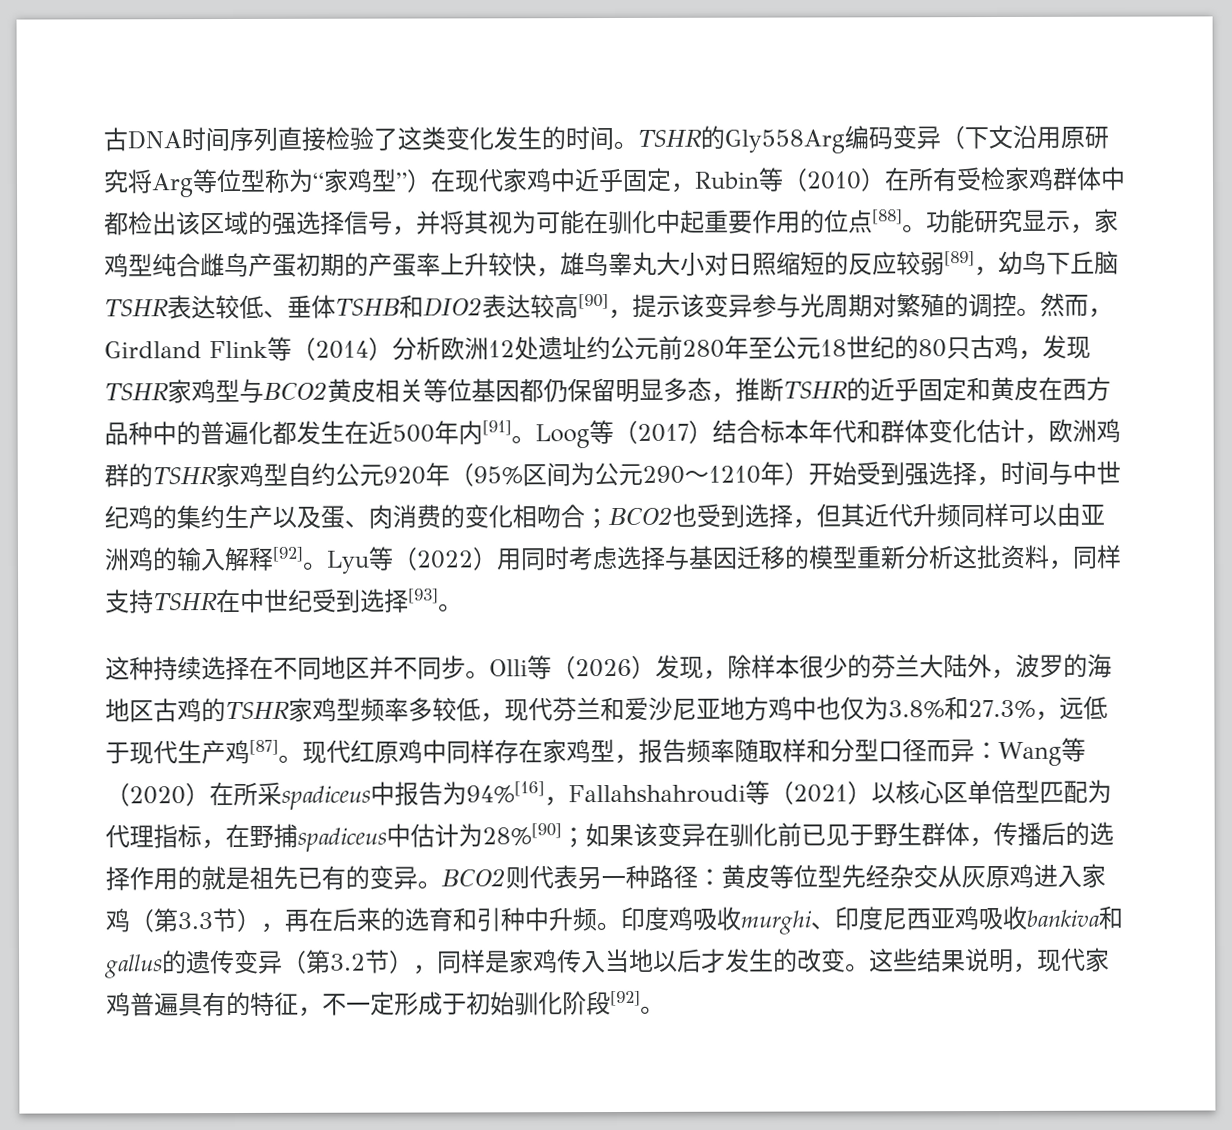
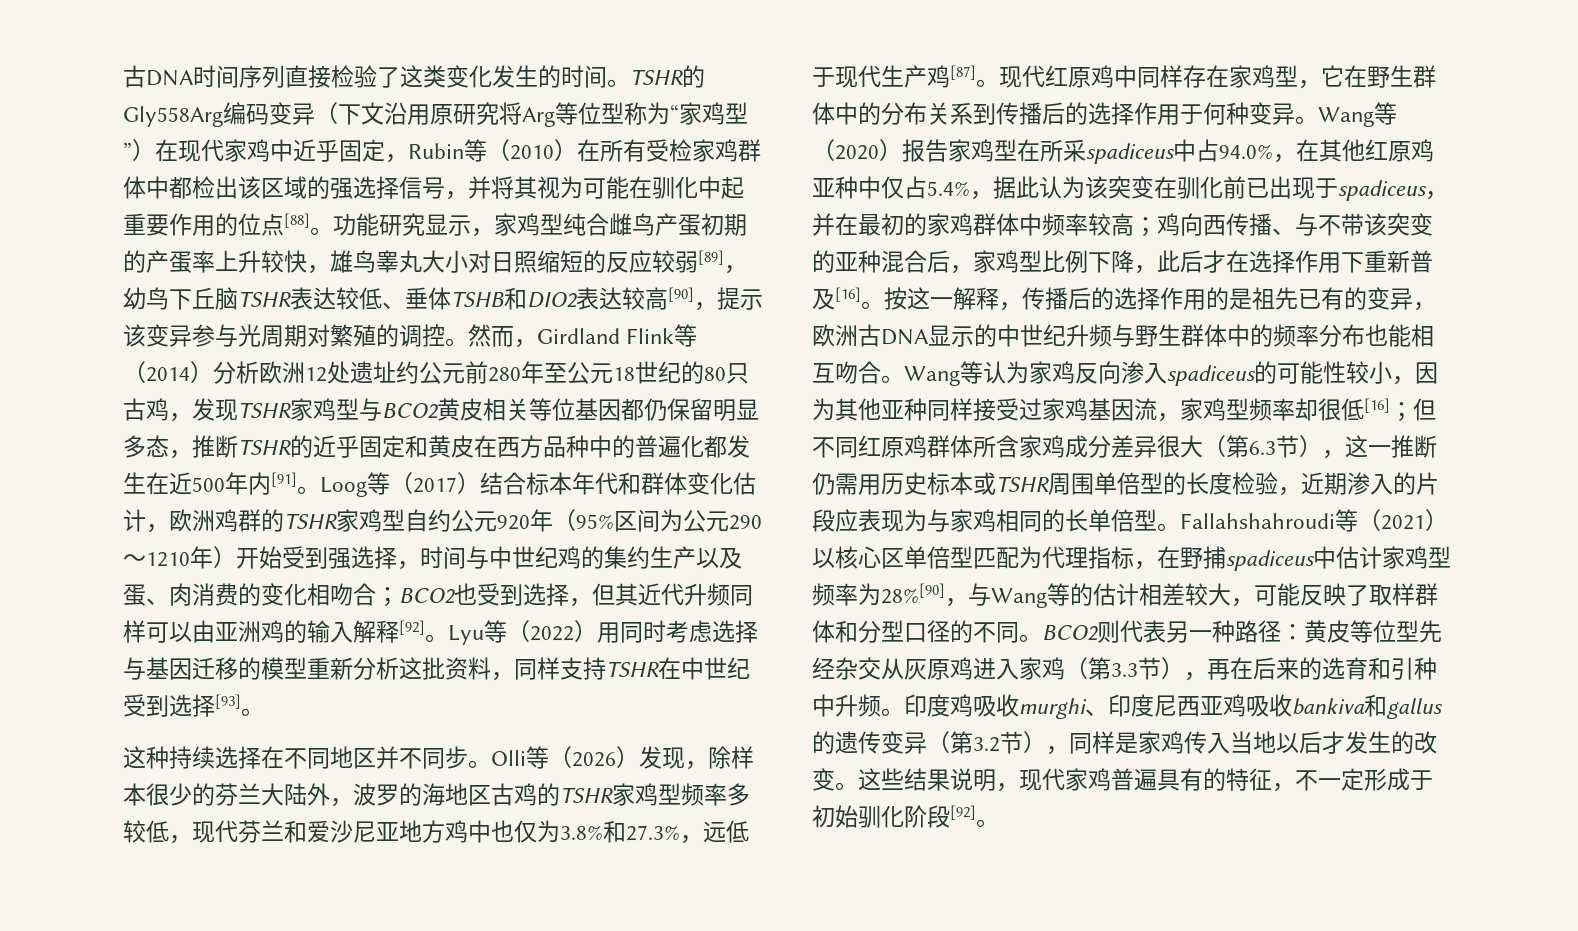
[638,738,999,763] 报告频率随取样和分型口径而异： -> [1321,65,1436,88] [812,102,1318,125] 它在野生群体中的分布关系到传播后的选择作用于何种变异。
(210, 795) none -> [902,139,1017,162] 报告家鸡型
[394,781,569,807] 报告为94%[16]， -> [1196,139,1434,163] [812,176,1448,201] [812,213,1433,237] [812,250,1433,274] [812,287,1436,311] [812,324,1434,347] [812,361,1438,386] [812,398,1436,422] [812,435,1437,459] [812,472,1439,496] [812,509,1180,532] 占94.0%，在其他红原鸡亚种中仅占5.4%，据此认为该突变在驯化前已出现于spadiceus，并在最初的家鸡群体中频率较高；鸡向西传播、与不带该突变的亚种混合后，家鸡型比例下降，此后才在选择作用下重新普及[16]。按这一解释，传播后的选择作用的是祖先已有的变异，欧洲古DNA显示的中世纪升频与野生群体中的频率分布也能相互吻合。Wang等认为家鸡反向渗入spadiceus的可能性较小，因为其他亚种同样接受过家鸡基因流，家鸡型频率却很低[16]；但不同红原鸡群体所含家鸡成分差异很大（第6.3节），这一推断仍需用历史标本或TSHR周围单倍型的长度检验，近期渗入的片段应表现为与家鸡相同的长单倍型。
[458,821,1114,849] [105,865,418,891] 为28%[90]；如果该变异在驯化前已见于野生群体，传播后的选择作用的就是祖先已有的变异 -> [1382,546,1451,569] [812,583,1438,608] [812,620,1019,643] 家鸡型频率为28%[90]，与Wang等的估计相差较大，可能反映了取样群体和分型口径的不同

